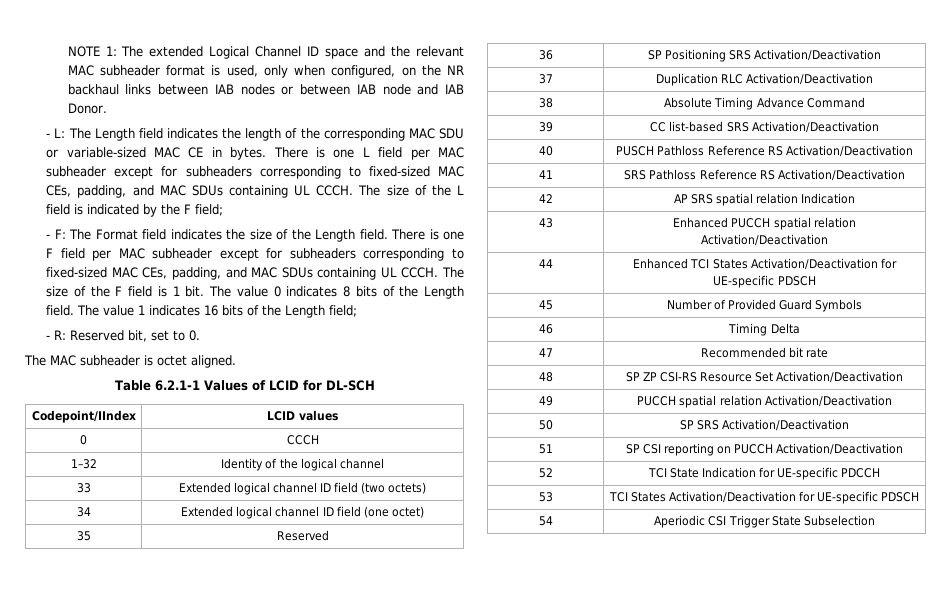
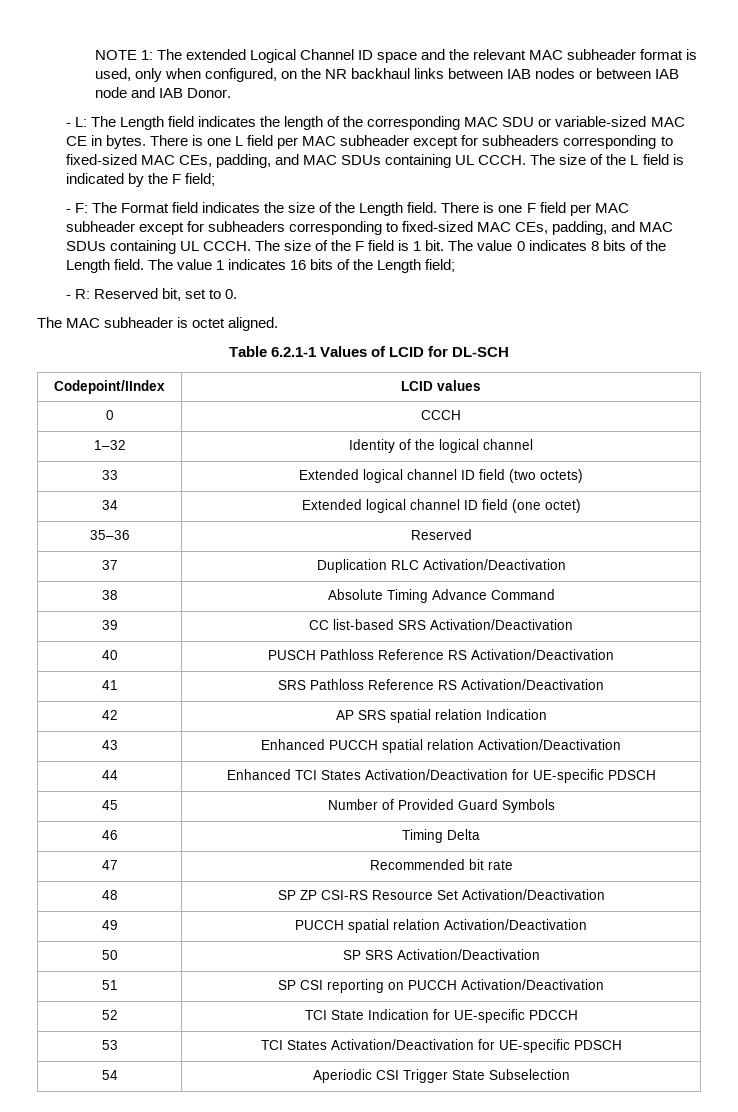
[76,531,91,541] [276,530,329,541] [538,50,553,60] [647,49,882,62] 35 | Reserved // 36 | SP Positioning SRS Activation/Deactivation -> [89,530,130,540] [410,529,472,540] 35–36 | Reserved

